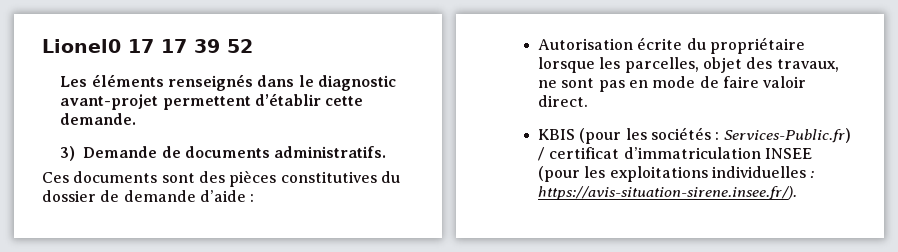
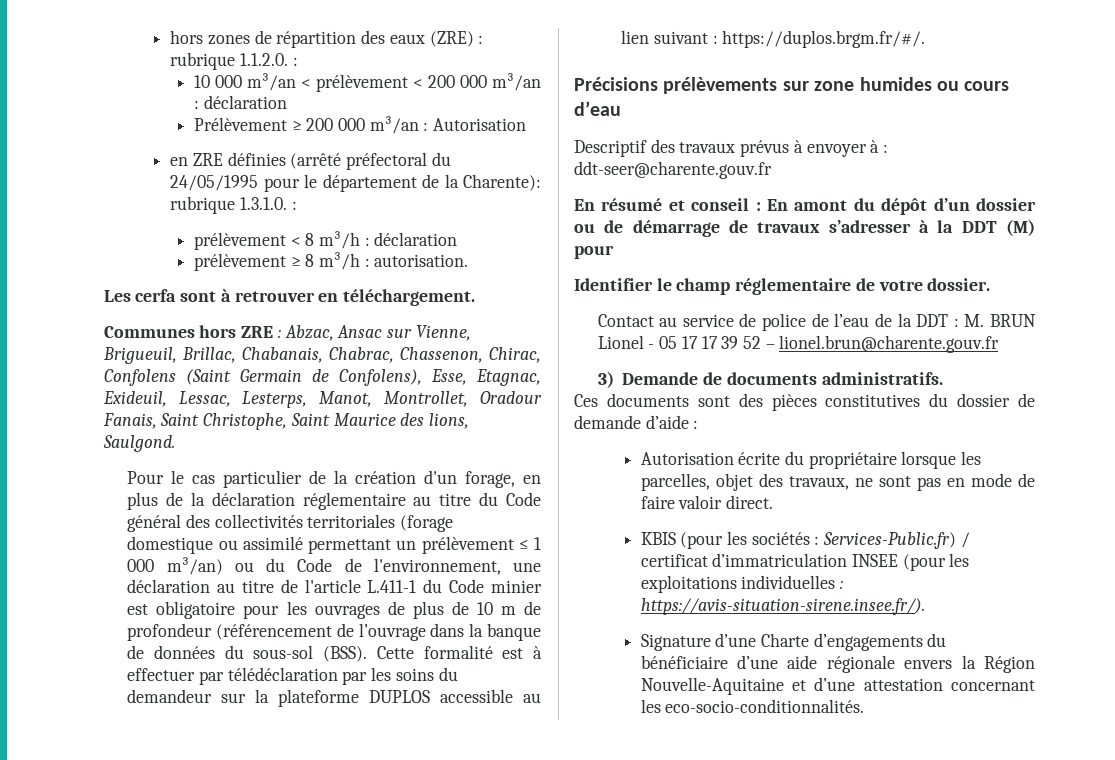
[42,39,253,53] [60,74,396,91] [60,93,364,110] [60,113,137,125] Lionel0 17 17 39 52 // Les éléments renseignés dans le diagnostic avant-projet permettent d’établir cette demande. -> [170,30,484,48] [170,52,298,70] [193,73,541,92] [193,95,287,109] [193,116,527,134] [170,152,451,170] [170,174,541,192] [170,196,297,214] [193,231,458,250] [193,252,469,271] [103,289,475,306] [103,325,471,341] [102,347,541,364] [103,369,541,386] [102,391,542,408] [102,413,469,430] [102,435,175,452] [127,470,541,488] [127,492,541,510] [127,514,454,532] [127,536,542,554] [127,557,541,575] [127,579,542,593] [127,601,542,619] [127,623,541,641] [127,645,542,662] [127,667,458,685] [127,689,541,707] [621,30,926,48] [574,77,1010,94] [574,101,621,116] [574,139,889,157] [574,161,772,179] [574,198,1036,215] [574,219,1035,237] [574,245,614,259] [574,278,991,295] [597,313,1036,331] [597,335,1000,353] hors zones de répartition des eaux (ZRE) : rubrique 1.1.2.0. : // 10 000 m³/an < prélèvement < 200 000 m³/an : déclaration // Prélèvement ≥ 200 000 m³/an : Autorisation // en ZRE définies (arrêté préfectoral du 24/05/1995 pour le département de la Charente): rubrique 1.3.1.0. : // prélèvement < 8 m³/h : déclaration // prélèvement ≥ 8 m³/h : autorisation. // Les cerfa sont à retrouver en téléchargement. // Communes hors ZRE : Abzac, Ansac sur Vienne, Brigueuil, Brillac, Chabanais, Chabrac, Chassenon, Chirac, Confolens (Saint Germain de Confolens), Esse, Etagnac, Exideuil, Lessac, Lesterps, Manot, Montrollet, Oradour Fanais, Saint Christophe, Saint Maurice des lions, Saulgond. // Pour le cas particulier de la création d'un forage, en plus de la déclaration réglementaire au titre du Code général des collectivités territoriales (forage domestique ou assimilé permettant un prélèvement ≤ 1 000 m³/an) ou du Code de l'environnement, une déclaration au titre de l'article L.411-1 du Code minier est obligatoire pour les ouvrages de plus de 10 m de profondeur (référencement de l’ouvrage dans la banque de données du sous-sol (BSS). Cette formalité est à effectuer par télédéclaration par les soins du demandeur sur la plateforme DUPLOS accessible au lien suivant : https://duplos.brgm.fr/#/. // Précisions prélèvements sur zone humides ou cours d’eau // Descriptif des travaux prévus à envoyer à : ddt-seer@charente.gouv.fr // En résumé et conseil : En amont du dépôt d’un dossier ou de démarrage de travaux s’adresser à la DDT (M) pour // Identifier le champ réglementaire de votre dossier. // Contact au service de police de l’eau de la DDT : M. BRUN Lionel - 05 17 17 39 52 – lionel.brun@charente.gouv.fr
(798, 193) none -> [640,633,947,651] [640,655,1035,673] [640,677,1035,695] [640,699,865,713] // Signature d’une Charte d’engagements du bénéficiaire d’une aide régionale envers la Région Nouvelle-Aquitaine et d’une attestation concernant les eco-socio-conditionnalités.

